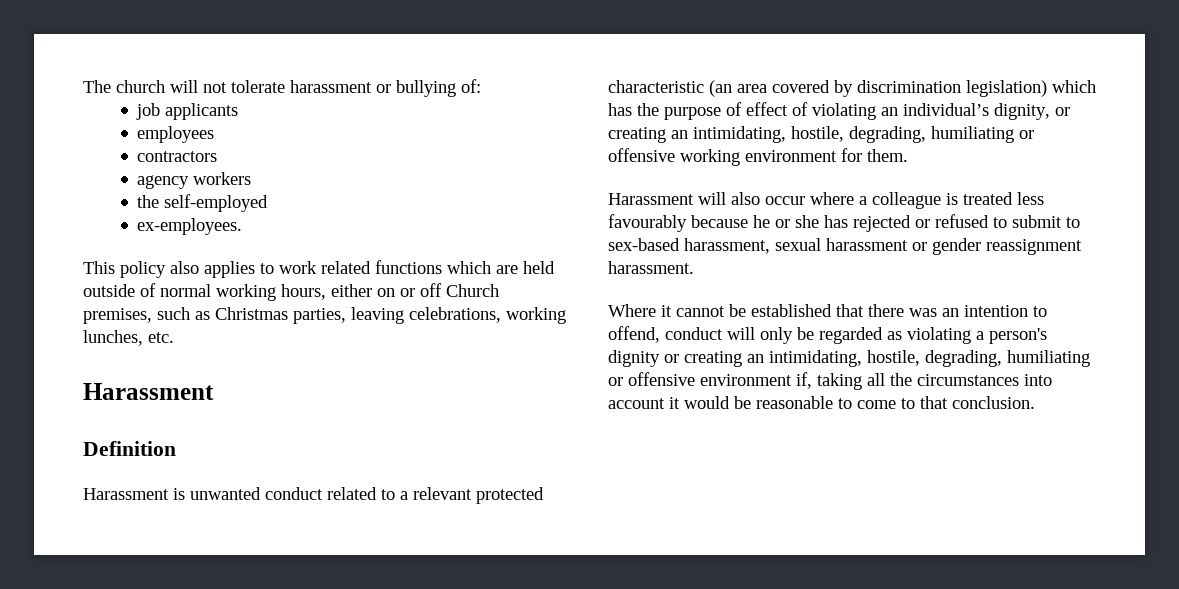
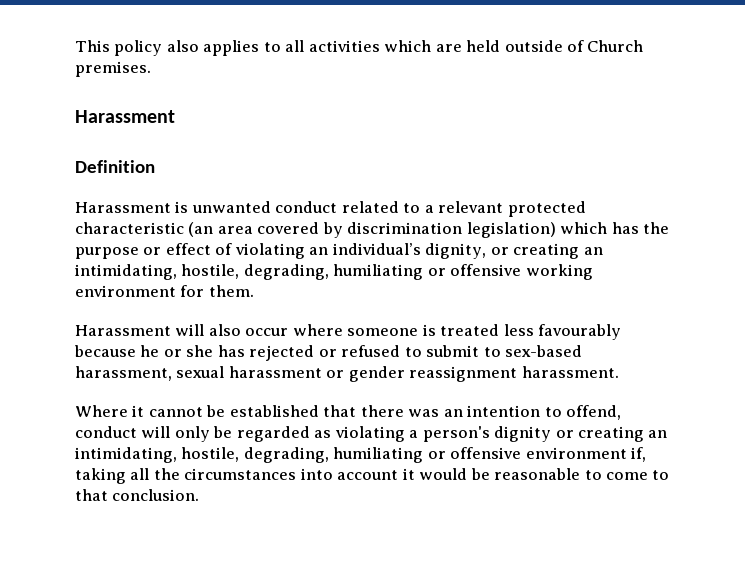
[83,79,481,97] [136,103,239,120] [137,126,215,143] [137,151,218,162] [137,172,252,189] [137,194,269,212] [137,218,243,235] The church will not tolerate harassment or bullying of: // job applicants // employees // contractors // agency workers // the self-employed // ex-employees. // -> (75, 46) none
[279,260,442,274] work related functions -> [285,40,380,52] all activities
[160,283,499,301] [83,307,566,324] [83,330,174,346] normal working hours, either on or off Church premises, such as Christmas parties, leaving celebrations, working lunches, etc. -> [587,40,644,52] [75,61,151,77] Church premises.
[726,102,742,116] of -> [143,247,162,255] or
[859,192,941,209] a colleague -> [347,328,419,336] someone

